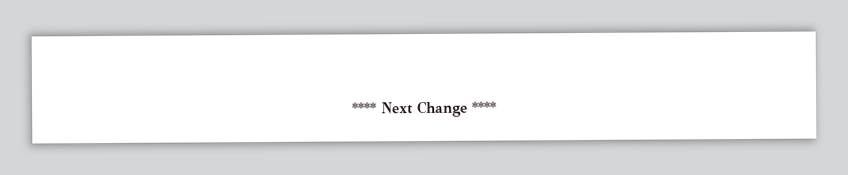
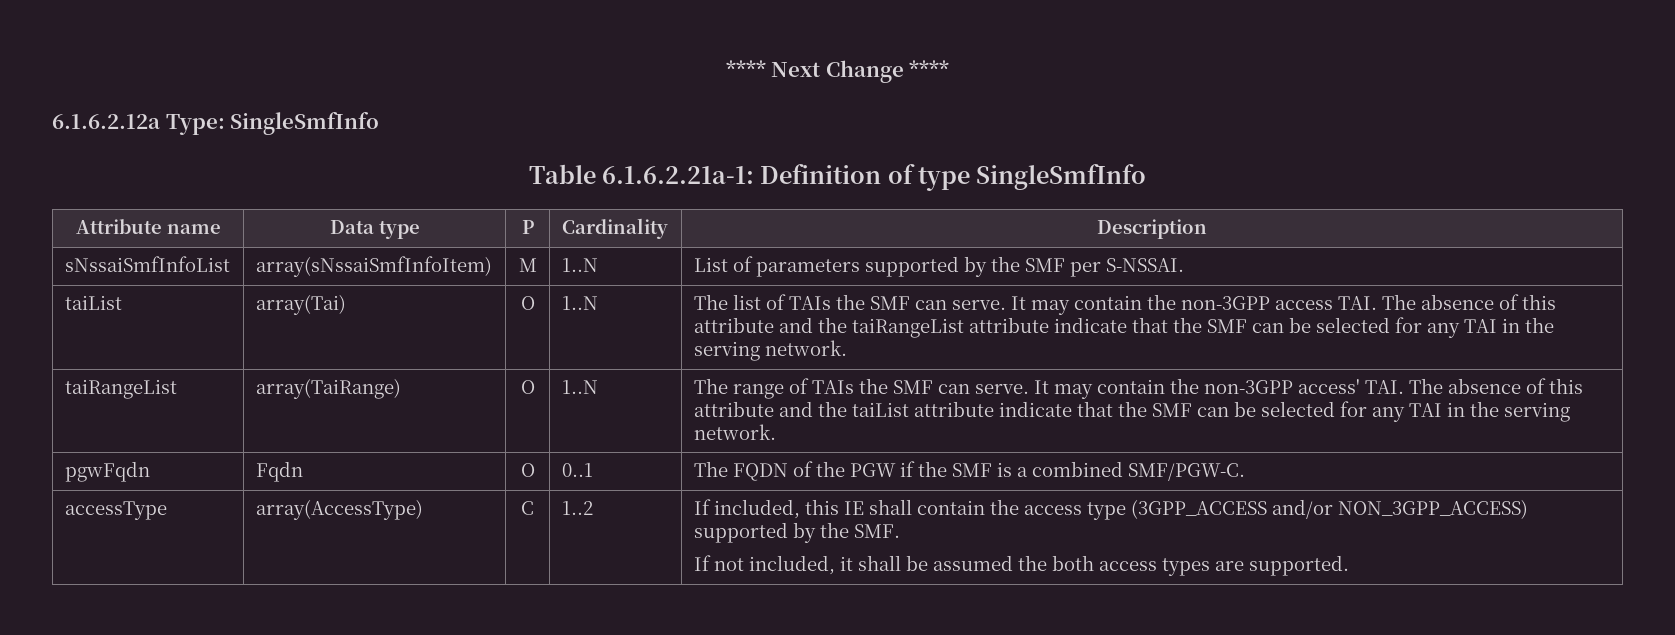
(497, 107) none -> [52,112,380,135] [528,164,1147,191] [75,219,221,234] [329,220,420,239] [521,220,534,234] [561,218,668,239] [1097,219,1207,239] [64,256,230,272] [255,256,492,277] [518,258,537,272] [561,258,598,272] [693,256,1184,277] [64,295,122,310] [255,294,346,315] [520,296,535,310] [561,296,598,310] [693,294,1556,315] [693,317,1554,338] [693,340,847,361] [64,379,177,399] [255,378,401,399] [520,380,535,394] [561,380,598,394] [693,378,1583,399] [693,401,1570,422] [693,424,776,440] [64,461,150,482] [255,461,303,482] [520,463,535,477] [561,463,593,477] [693,461,1245,481] [64,501,167,520] [255,499,423,520] [521,501,534,515] [561,501,593,515] [693,499,1528,520] [693,522,900,543] [693,555,1349,576] // 6.1.6.2.12a Type: SingleSmfInfo // Table 6.1.6.2.21a-1: Definition of type SingleSmfInfo // Attribute name | Data type | P | Cardinality | Description // sNssaiSmfInfoList | array(sNssaiSmfInfoItem) | M | 1..N | List of parameters supported by the SMF per S-NSSAI. // taiList | array(Tai) | O | 1..N | The list of TAIs the SMF can serve. It may contain the non-3GPP access TAI. The absence of this attribute and the taiRangeList attribute indicate that the SMF can be selected for any TAI in the serving network. // taiRangeList | array(TaiRange) | O | 1..N | The range of TAIs the SMF can serve. It may contain the non-3GPP access' TAI. The absence of this attribute and the taiList attribute indicate that the SMF can be selected for any TAI in the serving network. // pgwFqdn | Fqdn | O | 0..1 | The FQDN of the PGW if the SMF is a combined SMF/PGW-C. // accessType | array(AccessType) | C | 1..2 | If included, this IE shall contain the access type (3GPP_ACCESS and/or NON_3GPP_ACCESS) supported by the SMF. // If not included, it shall be assumed the both access types are supported.

